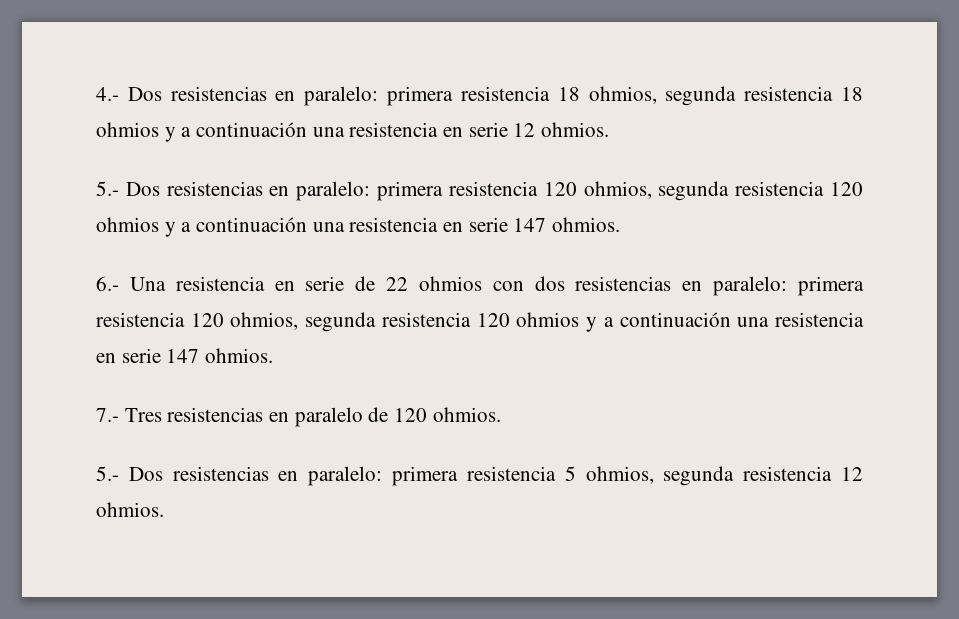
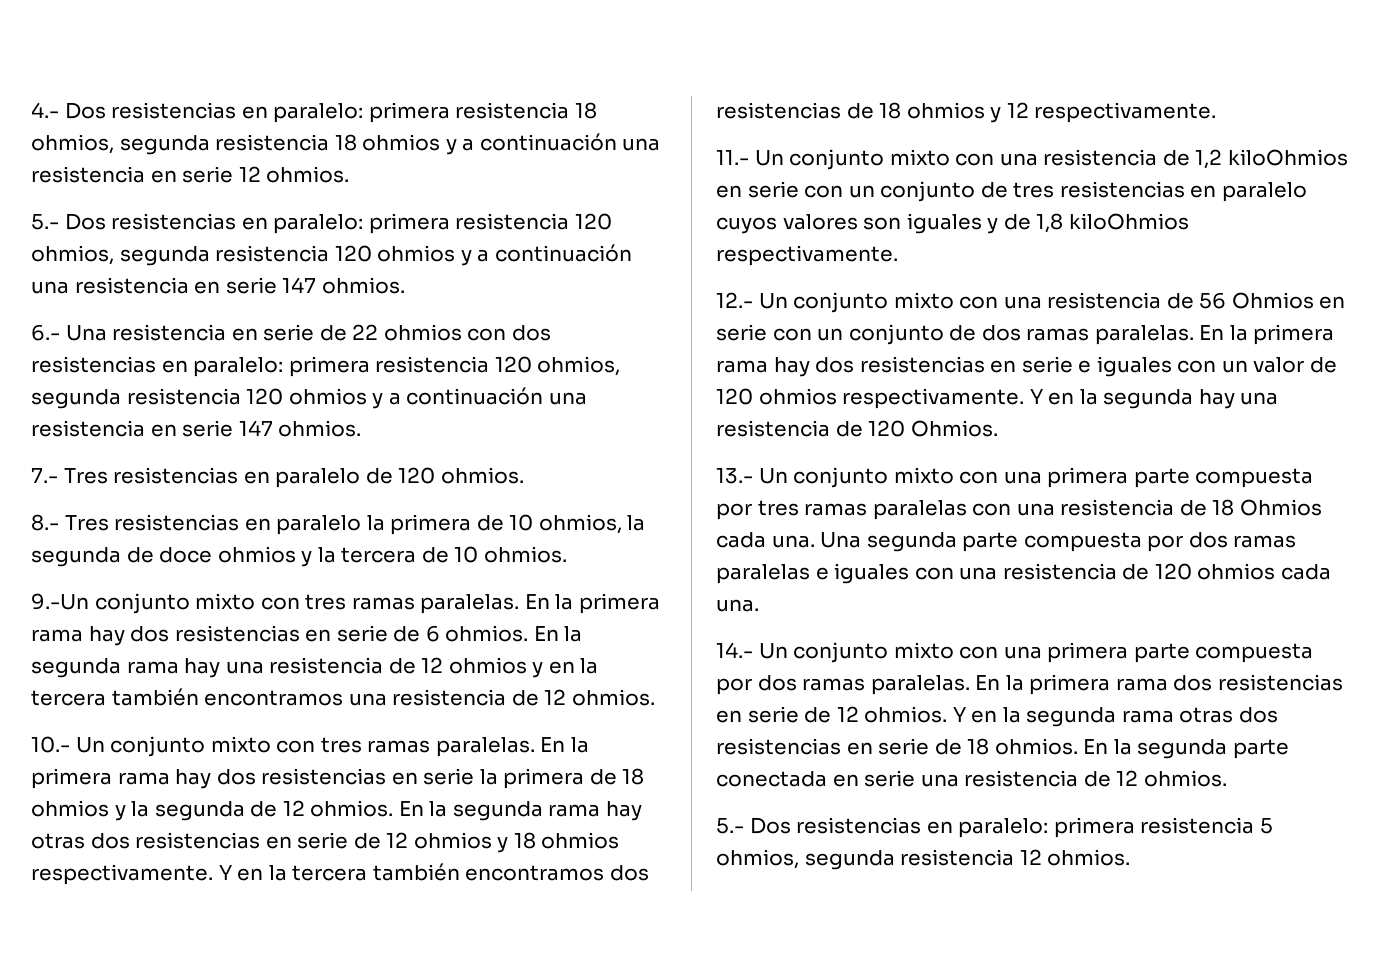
(501, 414) none -> [31,514,646,535] [31,546,567,567] [31,593,660,614] [31,625,583,646] [31,657,599,678] [31,688,655,706] [31,736,589,757] [31,768,645,789] [31,800,642,821] [31,832,620,853] [31,863,649,885] [716,102,1217,123] [716,149,1348,170] [716,181,1307,202] [716,213,1189,234] [716,245,898,266] [716,292,1346,313] [716,324,1335,345] [716,356,1337,377] [716,388,1279,409] [716,420,998,437] [716,467,1314,488] [716,499,1322,520] [716,532,1297,552] [716,563,1331,584] [716,599,759,612] [716,642,1314,663] [716,674,1343,695] [716,706,1278,727] [716,738,1289,759] [716,770,1227,787] // 8.- Tres resistencias en paralelo la primera de 10 ohmios, la segunda de doce ohmios y la tercera de 10 ohmios. // 9.-Un conjunto mixto con tres ramas paralelas. En la primera rama hay dos resistencias en serie de 6 ohmios. En la segunda rama hay una resistencia de 12 ohmios y en la tercera también encontramos una resistencia de 12 ohmios. // 10.- Un conjunto mixto con tres ramas paralelas. En la primera rama hay dos resistencias en serie la primera de 18 ohmios y la segunda de 12 ohmios. En la segunda rama hay otras dos resistencias en serie de 12 ohmios y 18 ohmios respectivamente. Y en la tercera también encontramos dos resistencias de 18 ohmios y 12 respectivamente. // 11.- Un conjunto mixto con una resistencia de 1,2 kiloOhmios en serie con un conjunto de tres resistencias en paralelo cuyos valores son iguales y de 1,8 kiloOhmios respectivamente. // 12.- Un conjunto mixto con una resistencia de 56 Ohmios en serie con un conjunto de dos ramas paralelas. En la primera rama hay dos resistencias en serie e iguales con un valor de 120 ohmios respectivamente. Y en la segunda hay una resistencia de 120 Ohmios. // 13.- Un conjunto mixto con una primera parte compuesta por tres ramas paralelas con una resistencia de 18 Ohmios cada una. Una segunda parte compuesta por dos ramas paralelas e iguales con una resistencia de 120 ohmios cada una. // 14.- Un conjunto mixto con una primera parte compuesta por dos ramas paralelas. En la primera rama dos resistencias en serie de 12 ohmios. Y en la segunda rama otras dos resistencias en serie de 18 ohmios. En la segunda parte conectada en serie una resistencia de 12 ohmios.

